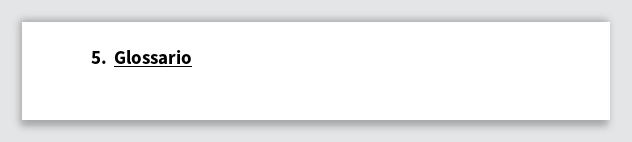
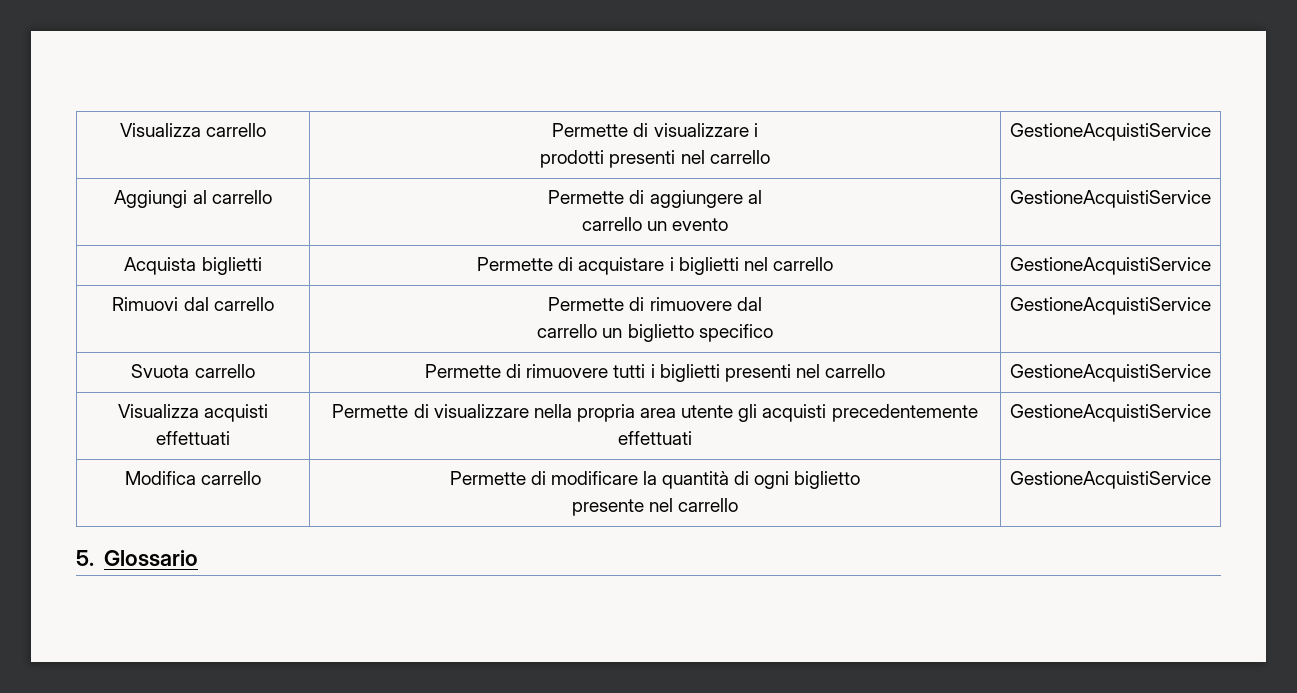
(91, 57) none -> [119,123,267,137] [552,123,758,137] [540,150,770,168] [1010,123,1211,141] [114,190,272,208] [548,190,762,208] [581,217,729,231] [1010,190,1211,208] [124,257,262,275] [477,257,833,275] [1010,257,1211,275] [112,297,274,311] [548,297,762,311] [537,324,773,342] [1010,297,1211,315] [131,364,255,378] [424,364,886,382] [1010,364,1211,382] [117,404,269,422] [156,431,230,445] [332,404,978,422] [618,431,693,445] [1010,404,1211,422] [124,471,262,485] [449,471,861,489] [571,498,739,516] [1010,471,1211,489] Visualizza carrello | Permette di visualizzare i // prodotti presenti nel carrello | GestioneAcquistiService // Aggiungi al carrello | Permette di aggiungere al // carrello un evento | GestioneAcquistiService // Acquista biglietti | Permette di acquistare i biglietti nel carrello | GestioneAcquistiService // Rimuovi dal carrello | Permette di rimuovere dal // carrello un biglietto specifico | GestioneAcquistiService // Svuota carrello | Permette di rimuovere tutti i biglietti presenti nel carrello | GestioneAcquistiService // Visualizza acquisti effettuati | Permette di visualizzare nella propria area utente gli acquisti precedentemente effettuati | GestioneAcquistiService // Modifica carrello | Permette di modificare la quantità di ogni biglietto // presente nel carrello | GestioneAcquistiService //

